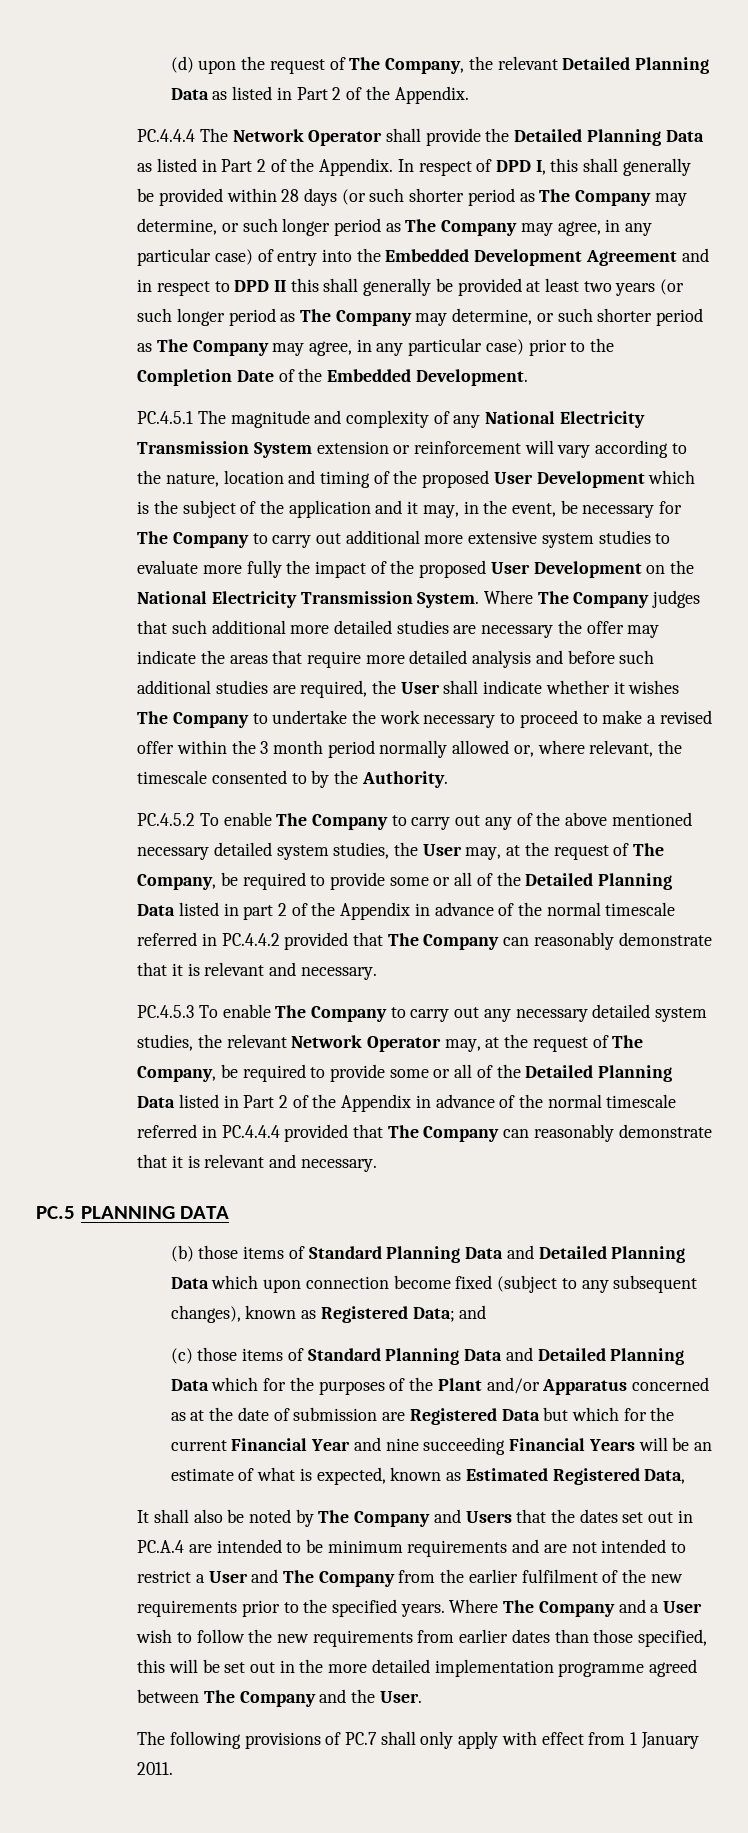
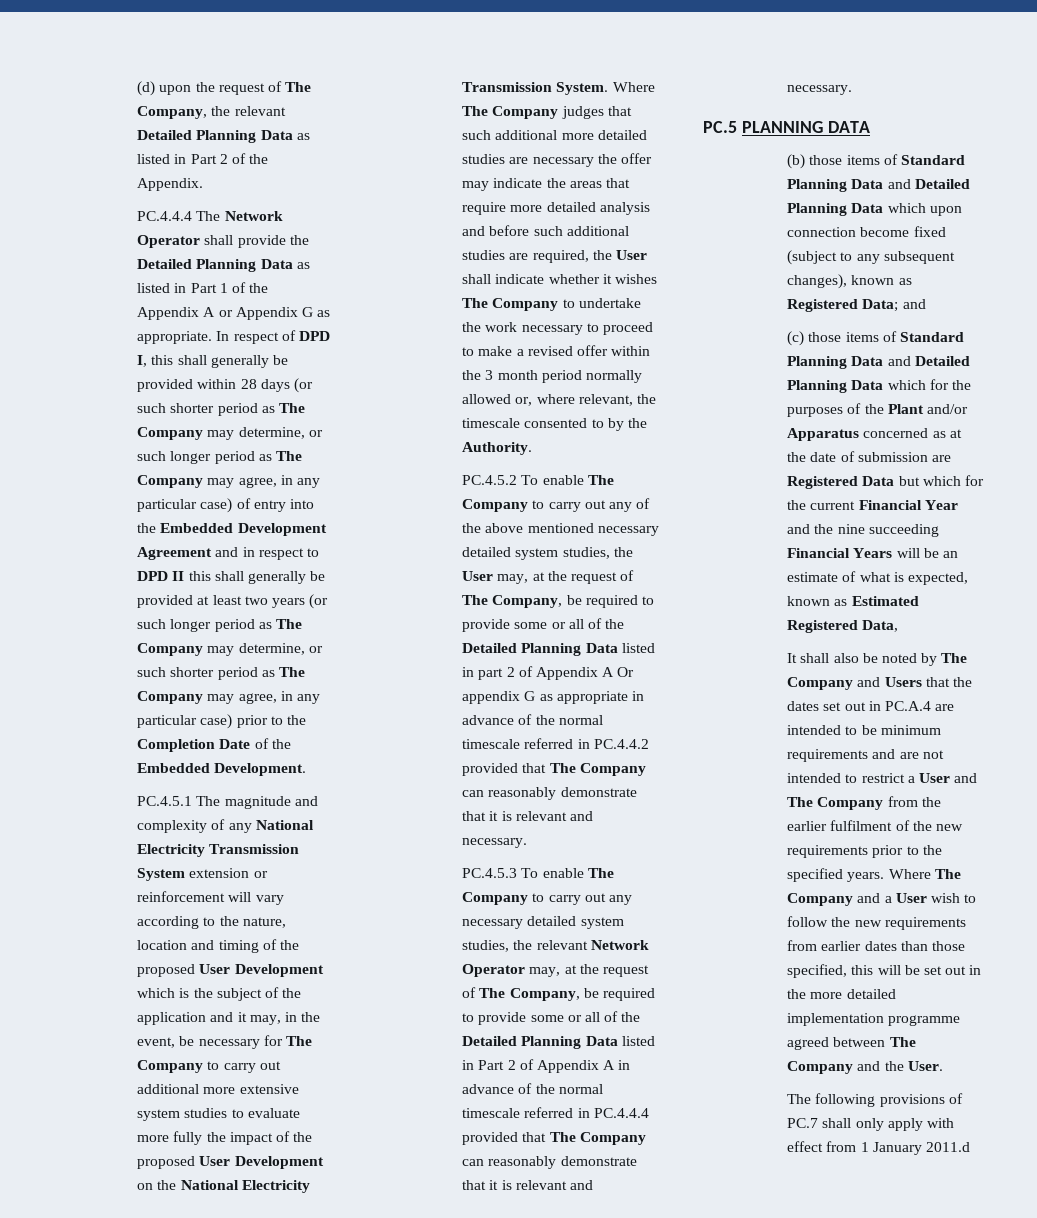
[256,158,394,176] 2 of the Appendix. -> [219,282,269,293] [137,307,331,320] [137,331,213,344] 1 of the Appendix A or Appendix G as appropriate.
[311,902,411,920] the Appendix -> [536,667,635,680] [462,691,628,704] Appendix A Or appendix G as appropriate
[312,1094,412,1112] the Appendix -> [537,1060,616,1073] Appendix A
(381, 1444) none -> [814,524,834,534] the
[137,1762,174,1775] 2011. -> [926,1142,971,1152] 2011.d

